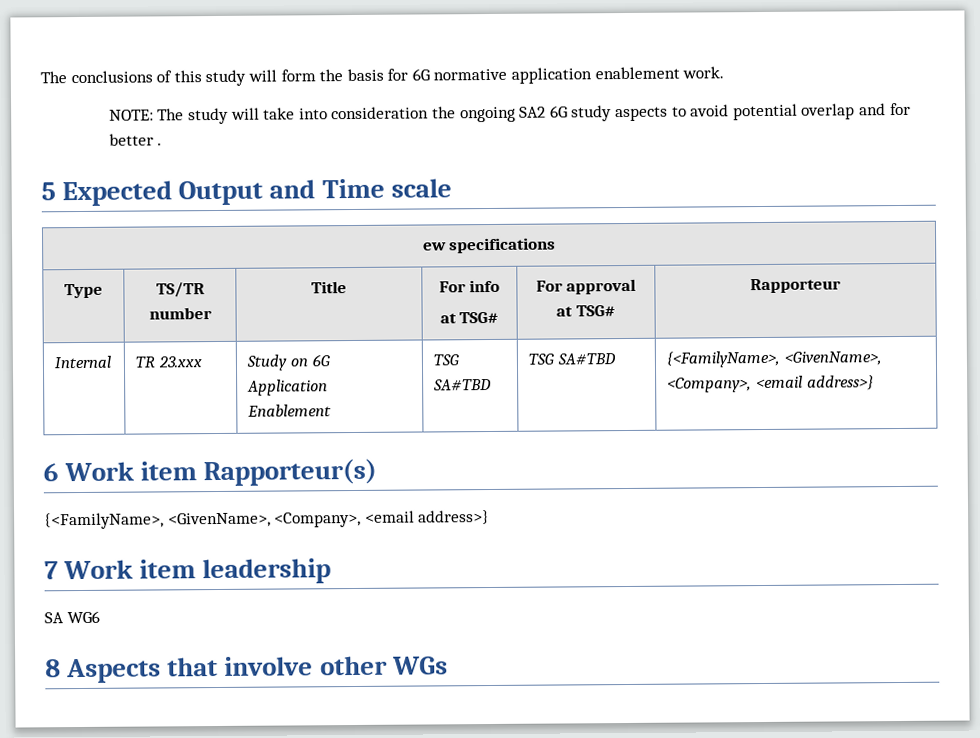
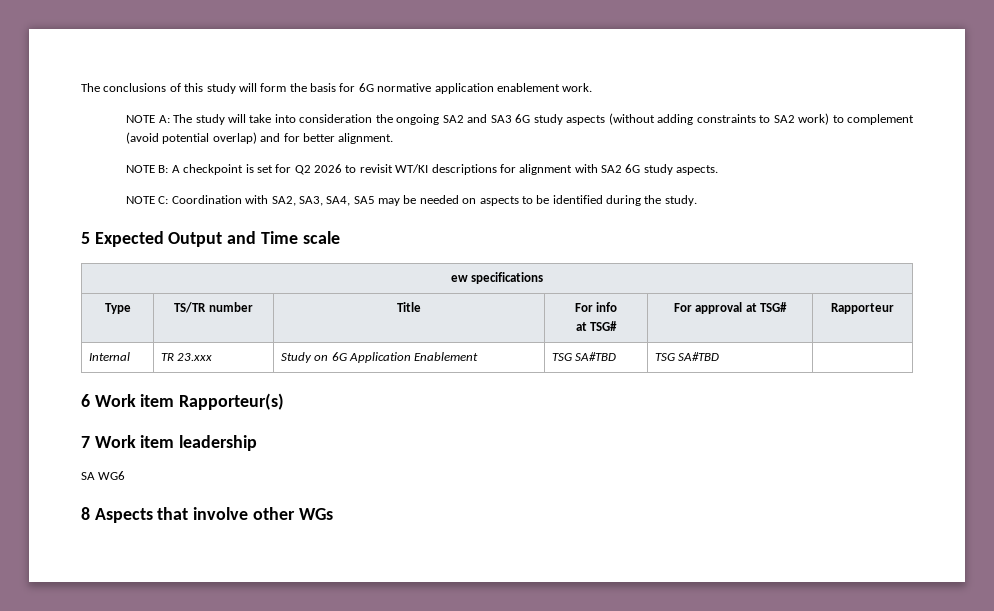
[108,109,154,121] NOTE: -> [126,115,170,123] NOTE A:
(547, 112) none -> [467,114,512,123] and SA3
[671,102,911,121] [108,133,163,146] to avoid potential overlap and for better . -> [608,113,915,125] [126,132,394,144] [126,164,719,175] [126,195,697,206] (without adding constraints to SA2 work) to complement (avoid potential overlap) and for better alignment. // NOTE B: A checkpoint is set for Q2 2026 to revisit WT/KI descriptions for alignment with SA2 6G study aspects. // NOTE C: Coordination with SA2, SA3, SA4, SA5 may be needed on aspects to be identified during the study.
[666,350,882,368] [667,375,874,393] {<FamilyName>, <GivenName>, <Company>, <email address>} -> (720, 356) none
[44,510,491,530] // {<FamilyName>, <GivenName>, <Company>, <email address>} -> (285, 401) none

